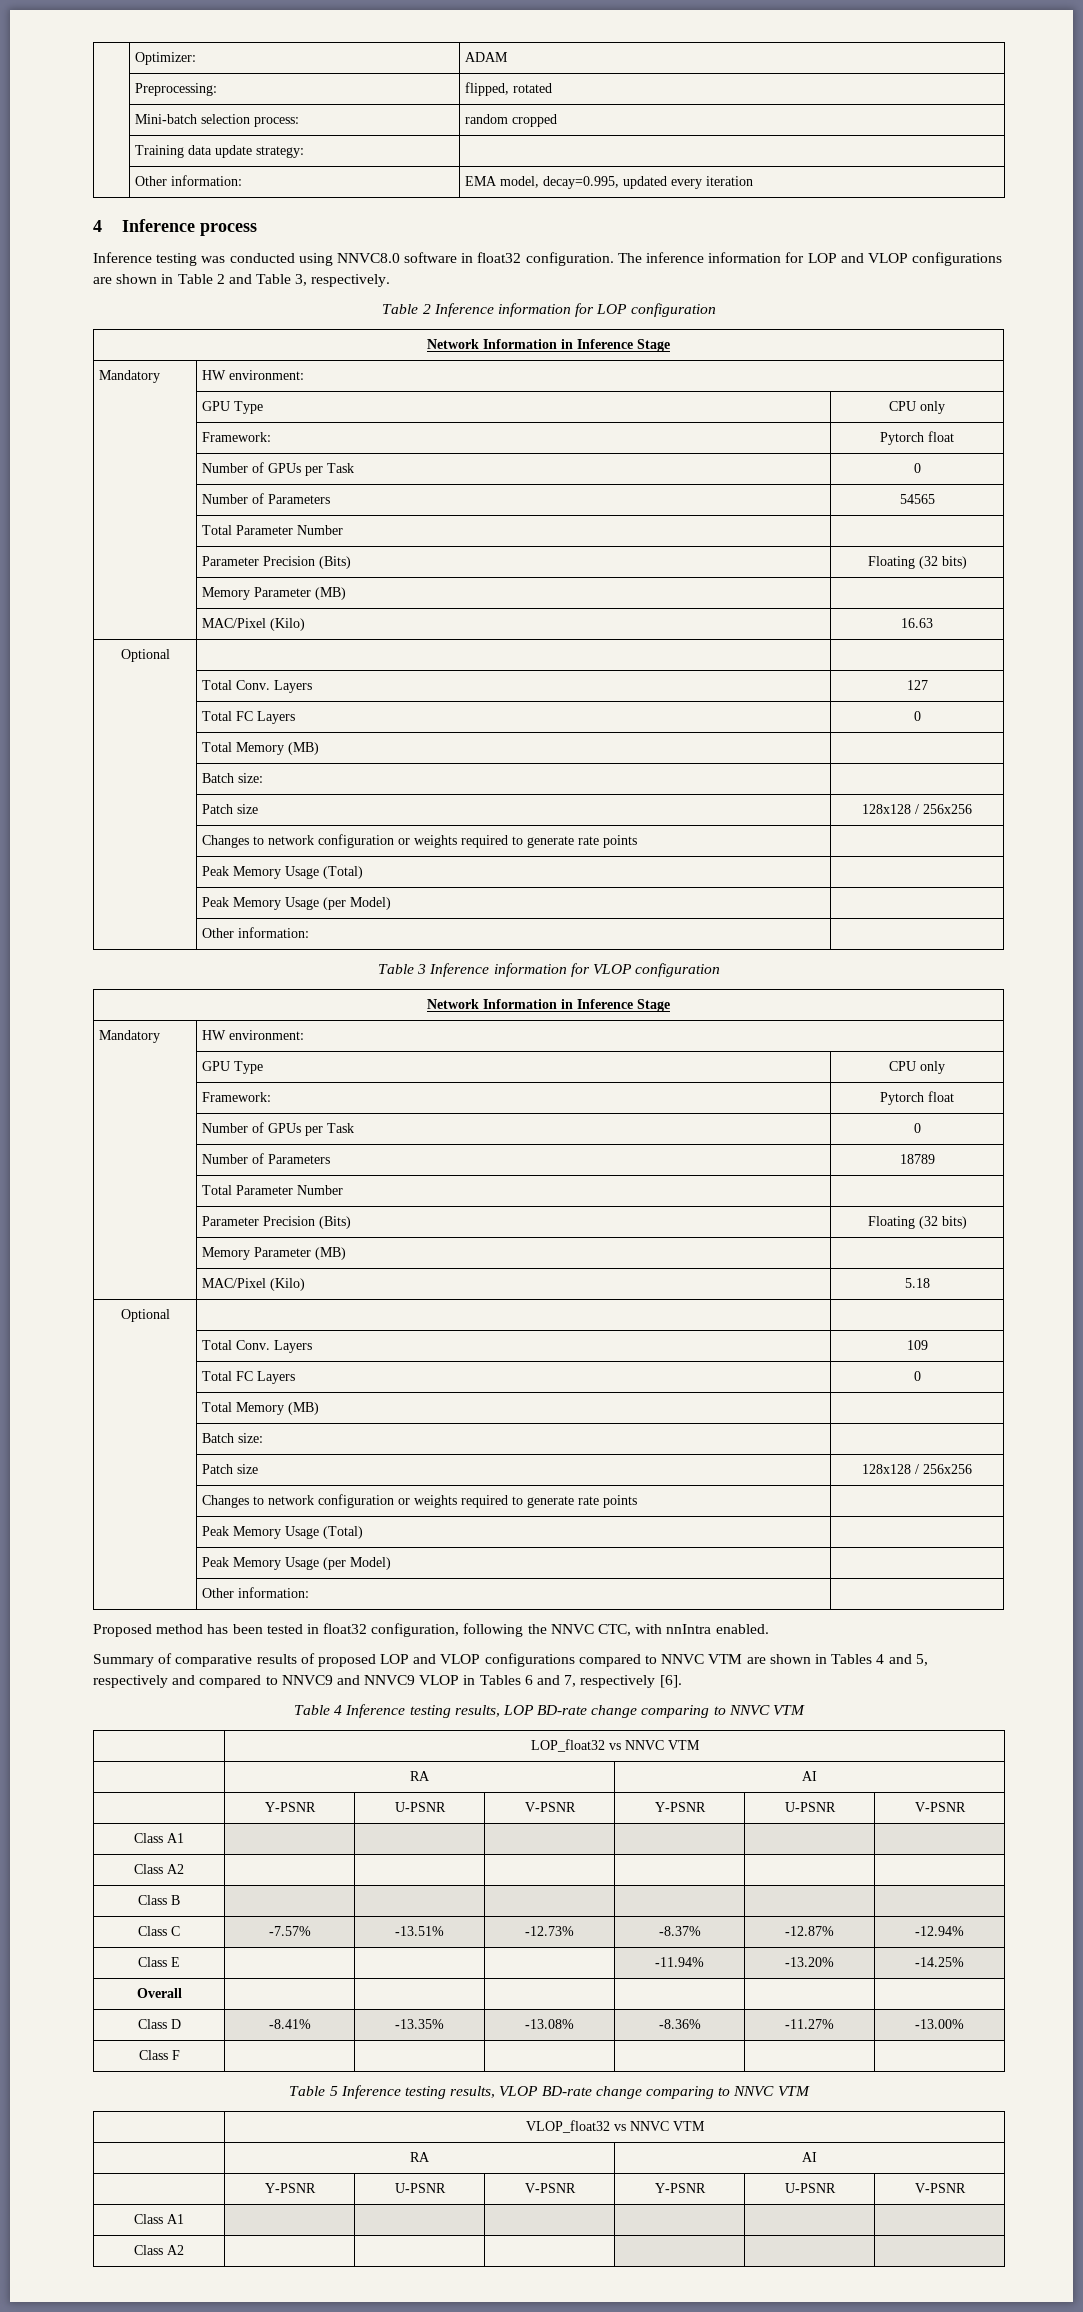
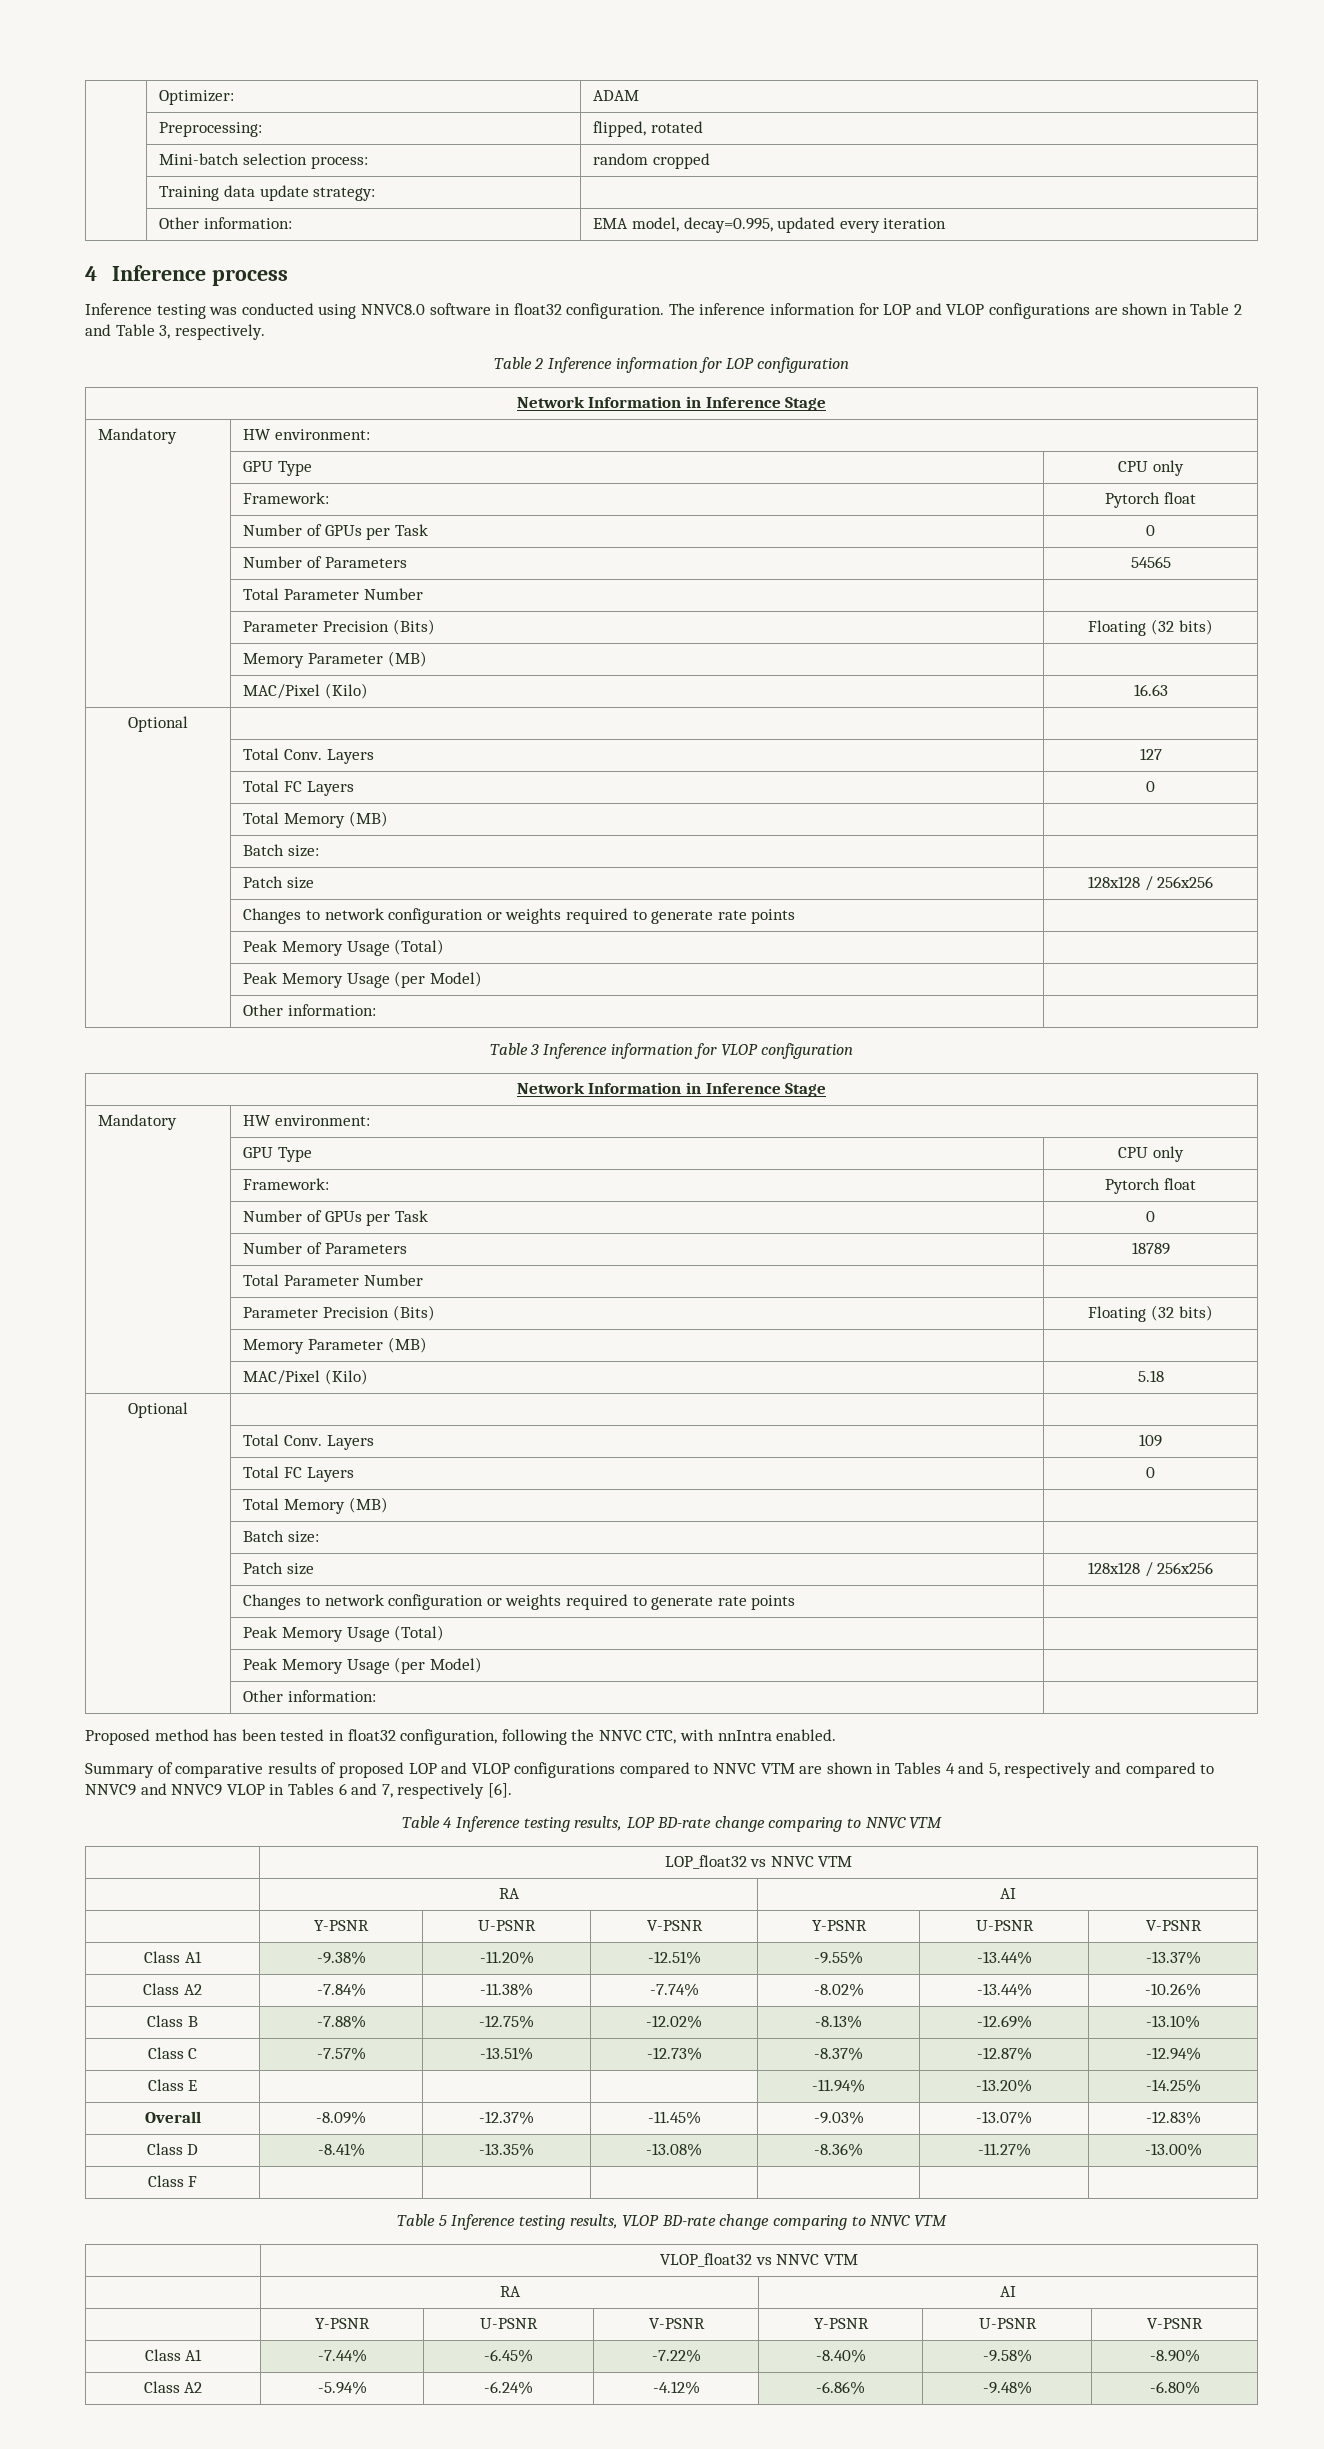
[134,1864,184,1874] [138,1895,180,1905] | | | | | // Class A2 | | | | | | // Class B | | | | | | -> [316,1951,366,1965] [479,1951,534,1965] [647,1951,701,1965] [814,1951,863,1965] [976,1951,1032,1965] [1145,1951,1201,1965] [143,1983,202,1995] [316,1983,366,1997] [480,1983,533,1997] [649,1983,699,1997] [813,1983,864,1997] [976,1983,1032,1997] [1145,1983,1201,1997] [147,2015,198,2027] [316,2015,366,2029] [479,2015,534,2029] [646,2015,702,2029] [815,2015,862,2029] [976,2015,1032,2029] [1146,2015,1200,2029] -9.38% | -11.20% | -12.51% | -9.55% | -13.44% | -13.37% // Class A2 | -7.84% | -11.38% | -7.74% | -8.02% | -13.44% | -10.26% // Class B | -7.88% | -12.75% | -12.02% | -8.13% | -12.69% | -13.10%
(182, 1993) | | | | | -> [316,2111,366,2125] [479,2111,534,2125] [647,2111,701,2125] [813,2111,864,2125] [976,2111,1032,2125] [1145,2111,1201,2125] -8.09% | -12.37% | -11.45% | -9.03% | -13.07% | -12.83%
[134,2245,184,2255] | | | | | // Class A2 | | | | | | -> [317,2349,367,2363] [484,2349,533,2363] [651,2349,701,2363] [815,2349,866,2363] [982,2349,1032,2363] [1149,2349,1200,2363] [143,2381,203,2393] [317,2381,367,2395] [484,2381,533,2395] [652,2381,700,2395] [816,2381,865,2395] [982,2381,1032,2395] [1149,2381,1200,2395] -7.44% | -6.45% | -7.22% | -8.40% | -9.58% | -8.90% // Class A2 | -5.94% | -6.24% | -4.12% | -6.86% | -9.48% | -6.80%

